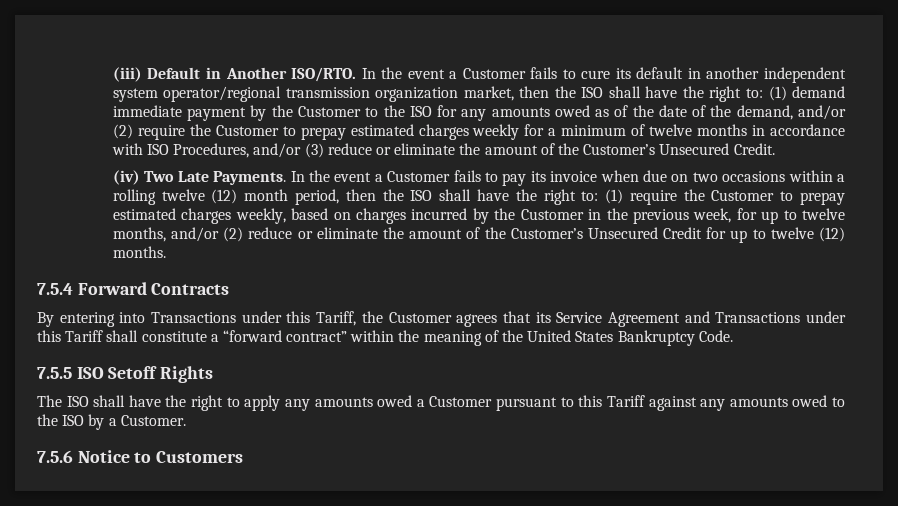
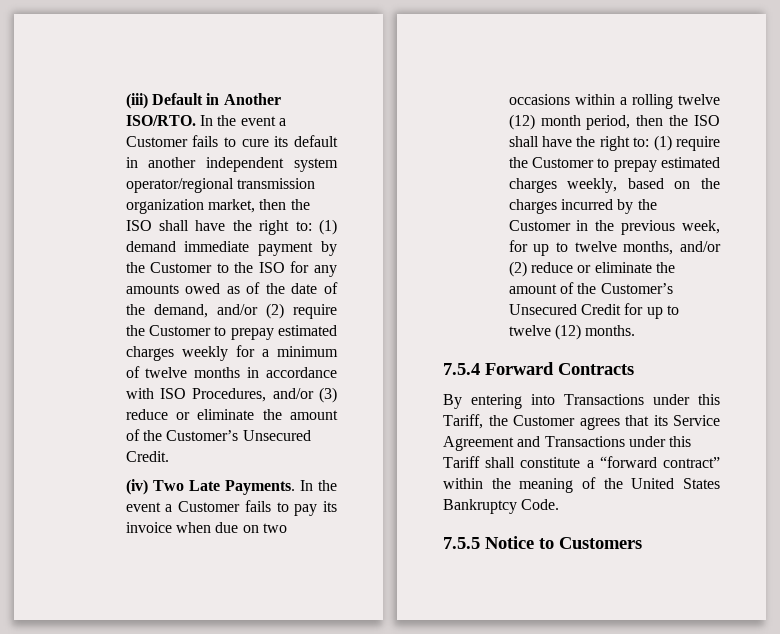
(351, 216) none -> [701,178,720,189] the
[76,366,214,383] [37,395,845,411] [37,414,186,430] [37,450,73,463] ISO Setoff Rights // The ISO shall have the right to apply any amounts owed a Customer pursuant to this Tariff against any amounts owed to the ISO by a Customer. // 7.5.6 -> (480, 543) none

